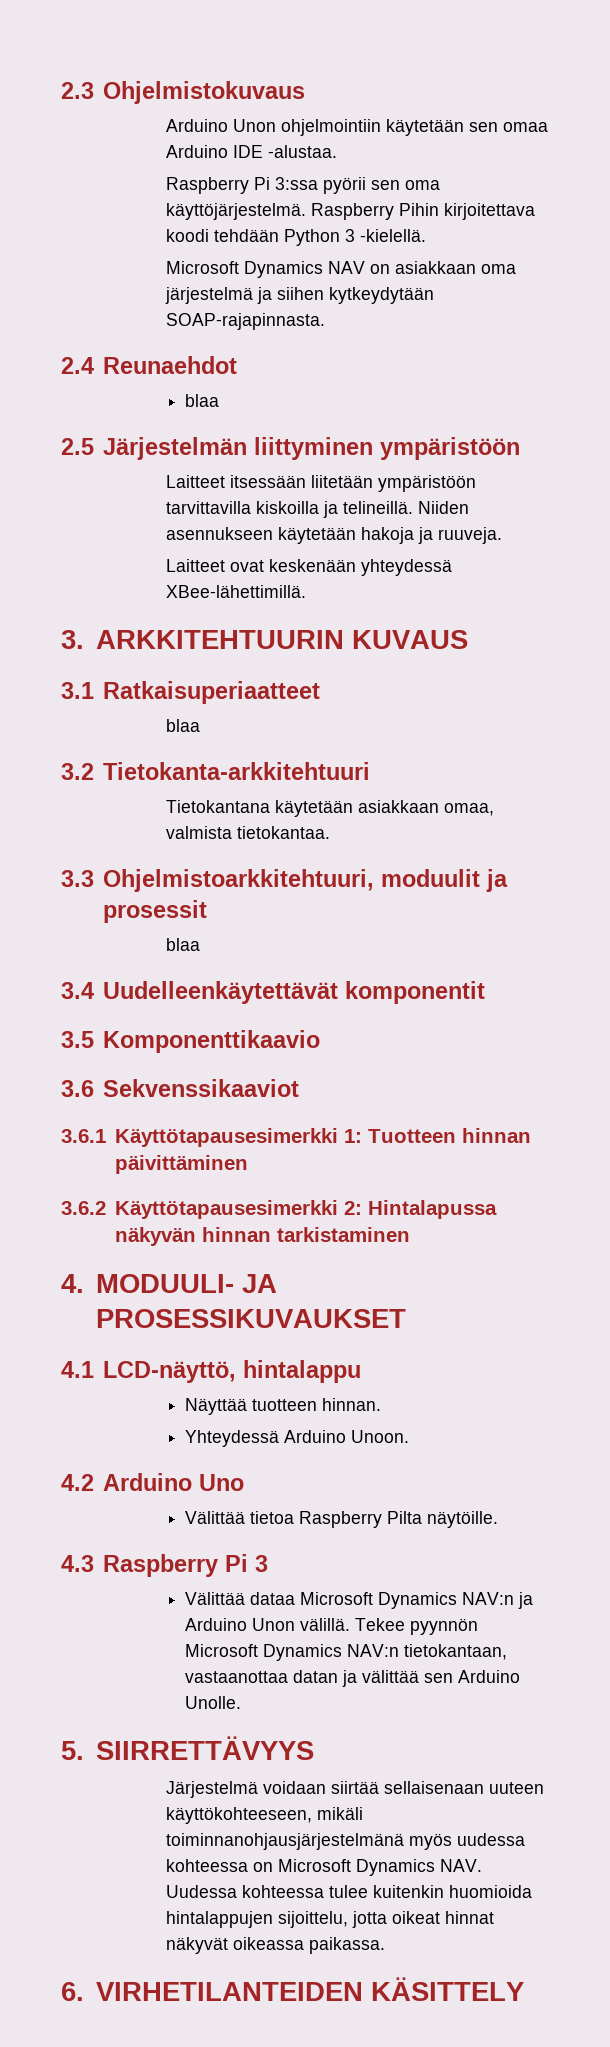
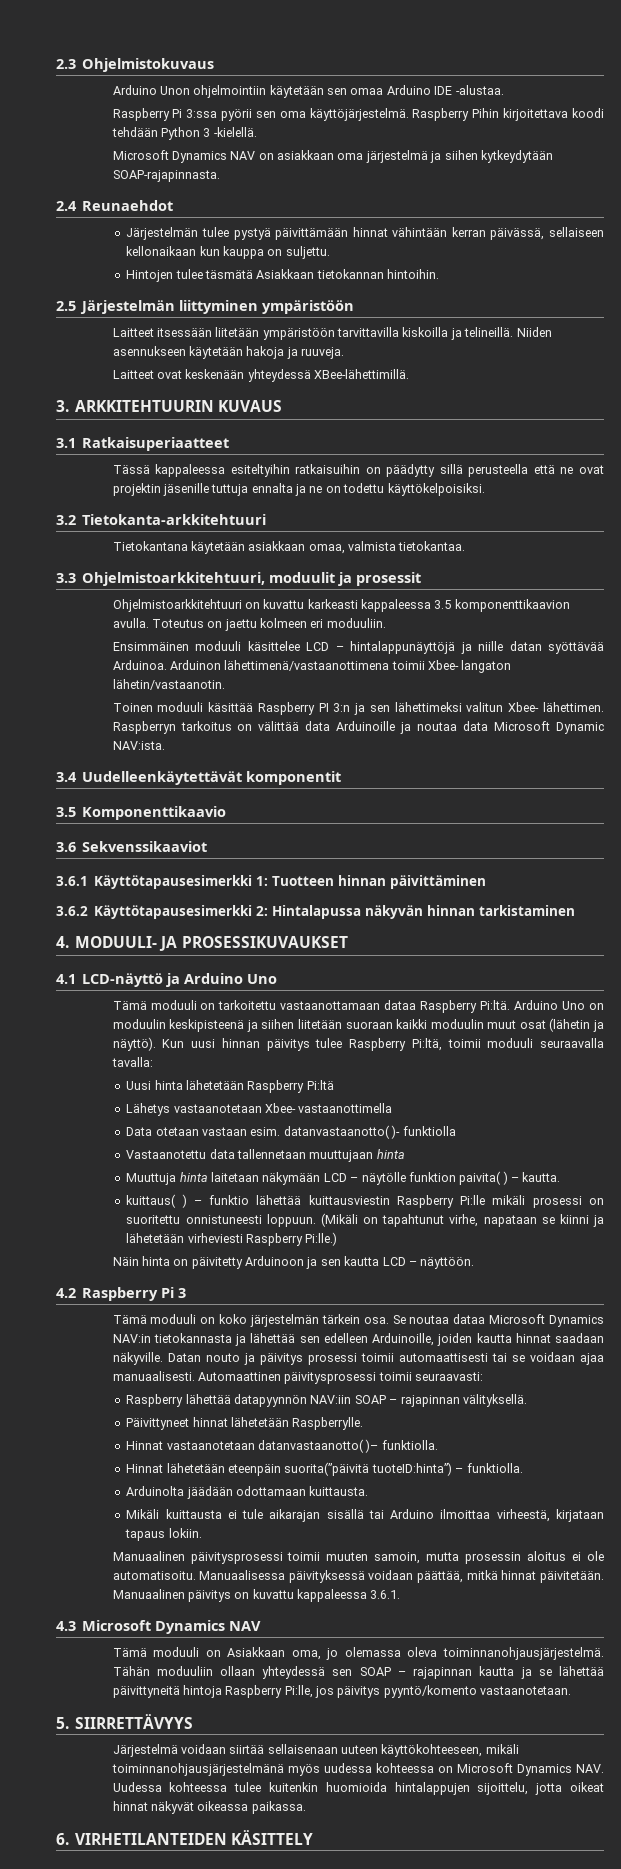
[185,394,220,407] blaa -> [126,227,604,240] [126,246,330,259] [126,269,440,282] Järjestelmän tulee pystyä päivittämään hinnat vähintään kerran päivässä, sellaiseen kellonaikaan kun kauppa on suljettu. // Hintojen tulee täsmätä Asiakkaan tietokannan hintoihin.
[165,719,200,732] blaa -> [112,464,604,477] [112,483,485,496] Tässä kappaleessa esiteltyihin ratkaisuihin on päädytty sillä perusteella että ne ovat projektin jäsenille tuttuja ennalta ja ne on todettu käyttökelpoisiksi.
[165,938,200,951] blaa -> [112,599,570,612] [112,618,386,631] [112,641,605,654] [112,660,512,673] [112,679,225,690] [112,702,605,715] [112,721,604,734] [112,741,165,750] Ohjelmistoarkkitehtuuri on kuvattu karkeasti kappaleessa 3.5 komponenttikaavion avulla. Toteutus on jaettu kolmeen eri moduuliin. // Ensimmäinen moduuli käsittelee LCD – hintalappunäyttöjä ja niille datan syöttävää Arduinoa. Arduinon lähettimenä/vastaanottimena toimii Xbee- langaton lähetin/vastaanotin. // Toinen moduuli käsittää Raspberry PI 3:n ja sen lähettimeksi valitun Xbee- lähettimen. Raspberryn tarkoitus on välittää data Arduinoille ja noutaa data Microsoft Dynamic NAV:ista.
[102,1360,361,1383] [185,1398,382,1415] [185,1430,410,1447] [61,1473,244,1491] [185,1511,499,1528] [61,1554,268,1577] [185,1592,534,1609] [185,1618,479,1635] [185,1644,508,1661] [185,1670,521,1687] [185,1696,242,1709] LCD-näyttö, hintalappu // Näyttää tuotteen hinnan. // Yhteydessä Arduino Unoon. // 4.2 Arduino Uno // Välittää tietoa Raspberry Pilta näytöille. // 4.3 Raspberry Pi 3 // Välittää dataa Microsoft Dynamics NAV:n ja Arduino Unon välillä. Tekee pyynnön Microsoft Dynamics NAV:n tietokantaan, vastaanottaa datan ja välittää sen Arduino Unolle. -> [82,973,278,987] [112,1000,604,1013] [112,1018,604,1032] [112,1037,604,1051] [111,1057,153,1067] [126,1080,334,1093] [126,1103,393,1116] [126,1125,456,1139] [126,1149,405,1162] [126,1171,561,1185] [126,1194,604,1208] [126,1213,604,1227] [126,1232,338,1246] [112,1256,475,1269] [56,1287,187,1301] [112,1314,604,1327] [112,1333,604,1346] [112,1352,604,1365] [112,1371,484,1384] [126,1394,527,1407] [126,1417,364,1430] [126,1439,438,1453] [126,1462,523,1476] [126,1486,369,1499] [126,1509,604,1522] [125,1528,202,1541] [112,1551,604,1564] [112,1570,604,1583] [112,1589,401,1602] [56,1620,262,1634] [112,1647,604,1660] [112,1666,604,1679] [112,1685,572,1698] LCD-näyttö ja Arduino Uno // Tämä moduuli on tarkoitettu vastaanottamaan dataa Raspberry Pi:ltä. Arduino Uno on moduulin keskipisteenä ja siihen liitetään suoraan kaikki moduulin muut osat (lähetin ja näyttö). Kun uusi hinnan päivitys tulee Raspberry Pi:ltä, toimii moduuli seuraavalla tavalla: // Uusi hinta lähetetään Raspberry Pi:ltä // Lähetys vastaanotetaan Xbee- vastaanottimella // Data otetaan vastaan esim. datanvastaanotto( )- funktiolla // Vastaanotettu data tallennetaan muuttujaan hinta // Muuttuja hinta laitetaan näkymään LCD – näytölle funktion paivita( ) – kautta. // kuittaus( ) – funktio lähettää kuittausviestin Raspberry Pi:lle mikäli prosessi on suoritettu onnistuneesti loppuun. (Mikäli on tapahtunut virhe, napataan se kiinni ja lähetetään virheviesti Raspberry Pi:lle.) // Näin hinta on päivitetty Arduinoon ja sen kautta LCD – näyttöön. // 4.2 Raspberry Pi 3 // Tämä moduuli on koko järjestelmän tärkein osa. Se noutaa dataa Microsoft Dynamics NAV:in tietokannasta ja lähettää sen edelleen Arduinoille, joiden kautta hinnat saadaan näkyville. Datan nouto ja päivitys prosessi toimii automaattisesti tai se voidaan ajaa manuaalisesti. Automaattinen päivitysprosessi toimii seuraavasti: // Raspberry lähettää datapyynnön NAV:iin SOAP – rajapinnan välityksellä. // Päivittyneet hinnat lähetetään Raspberrylle. // Hinnat vastaanotetaan datanvastaanotto( )– funktiolla. // Hinnat lähetetään eteenpäin suorita(”päivitä tuoteID:hinta”) – funktiolla. // Arduinolta jäädään odottamaan kuittausta. // Mikäli kuittausta ei tule aikarajan sisällä tai Arduino ilmoittaa virheestä, kirjataan tapaus lokiin. // Manuaalinen päivitysprosessi toimii muuten samoin, mutta prosessin aloitus ei ole automatisoitu. Manuaalisessa päivityksessä voidaan päättää, mitkä hinnat päivitetään. Manuaalinen päivitys on kuvattu kappaleessa 3.6.1. // 4.3 Microsoft Dynamics NAV // Tämä moduuli on Asiakkaan oma, jo olemassa oleva toiminnanohjausjärjestelmä. Tähän moduuliin ollaan yhteydessä sen SOAP – rajapinnan kautta ja se lähettää päivittyneitä hintoja Raspberry Pi:lle, jos päivitys pyyntö/komento vastaanotetaan.

